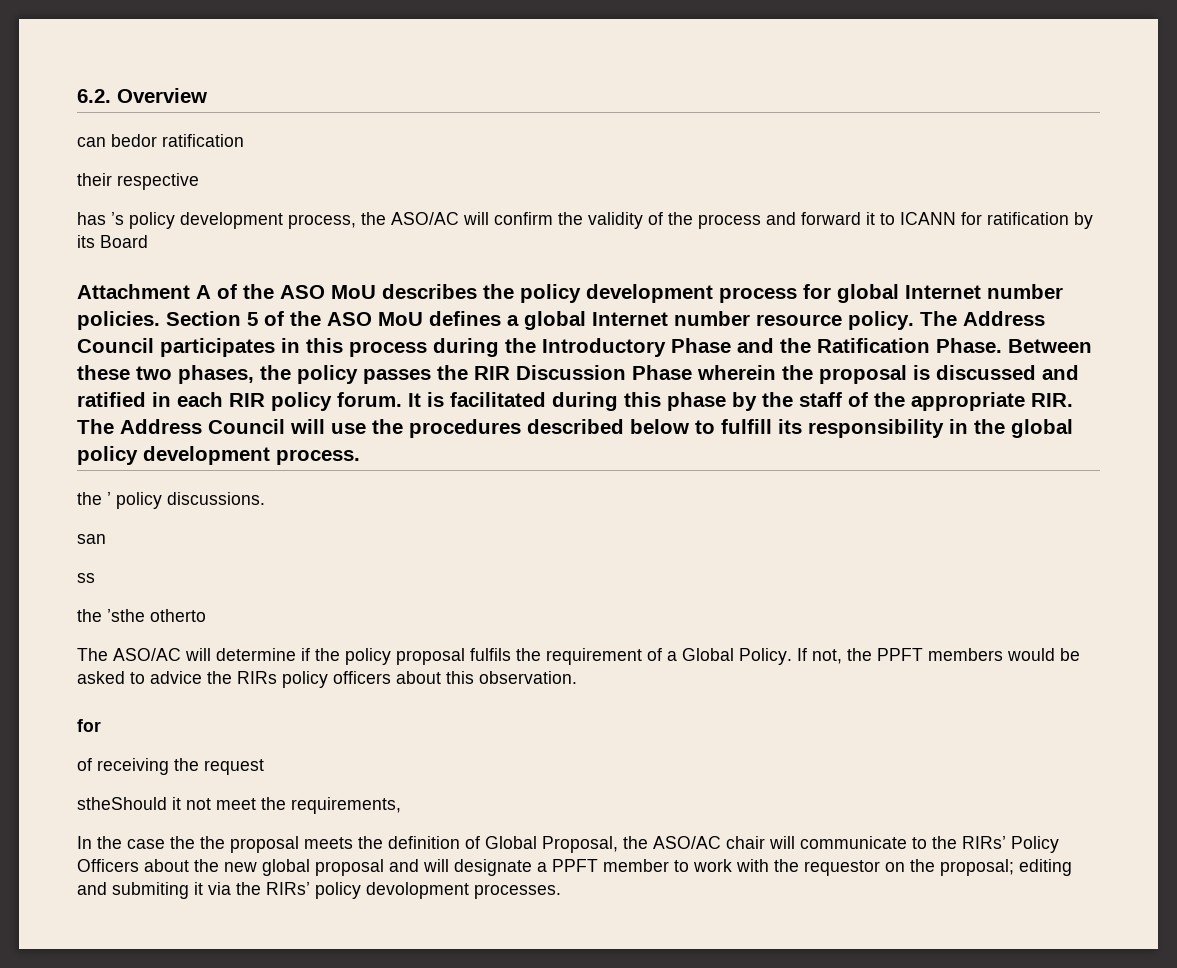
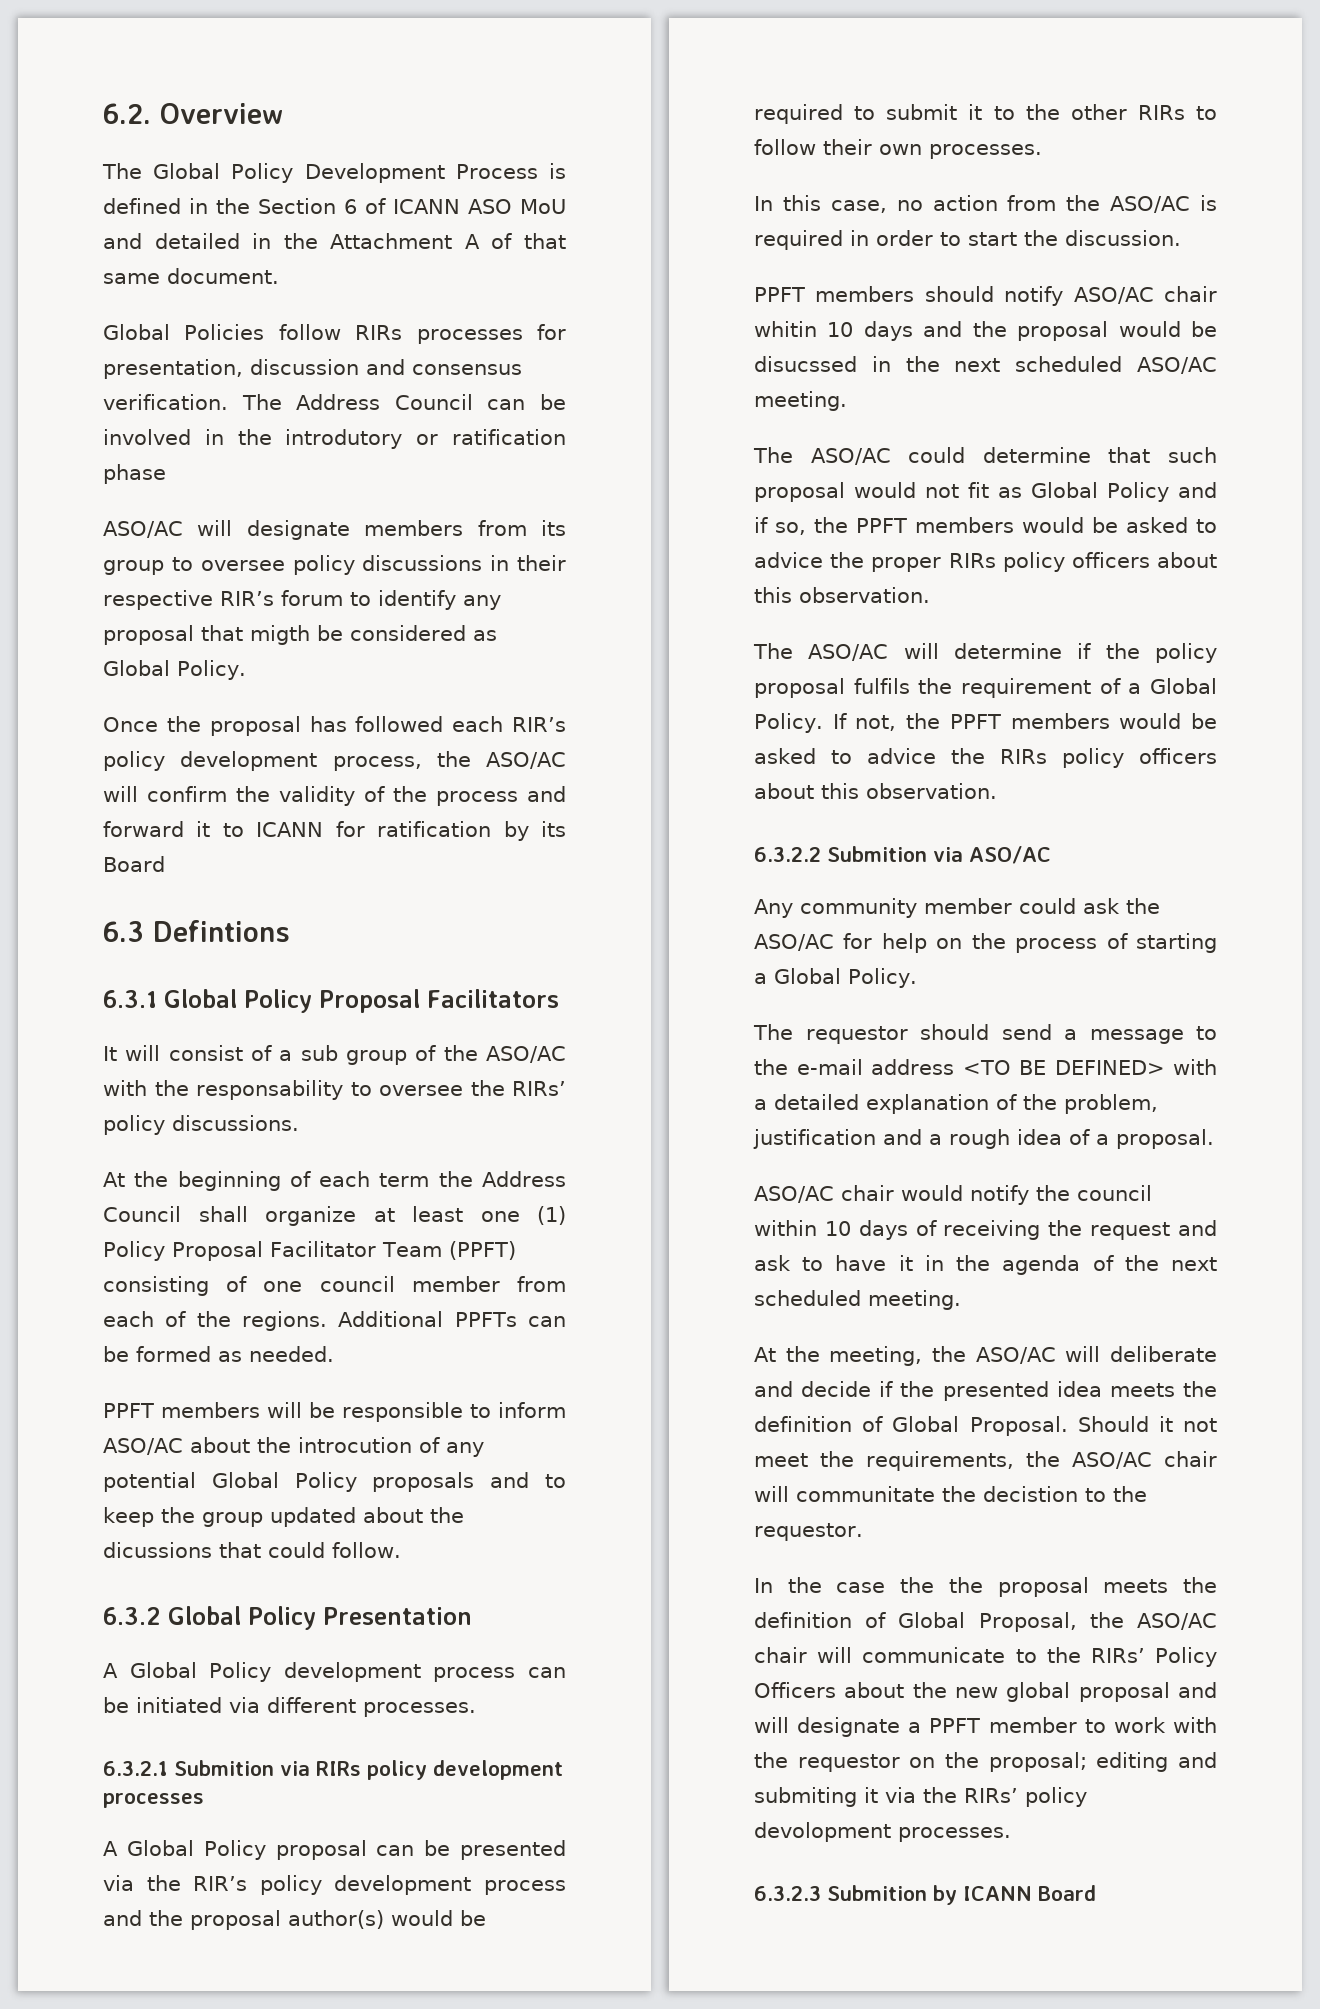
[77,134,244,147] [77,173,199,190] [77,212,124,225] can bedor ratification // their respective // has ’s -> [102,163,566,183] [103,198,566,214] [103,233,566,249] [103,268,279,284] [103,324,566,344] [103,359,522,379] [103,394,566,410] [103,429,566,449] [103,464,166,484] [103,520,566,540] [103,555,566,575] [103,590,501,610] [103,625,497,645] [103,660,246,680] [103,716,566,736] The Global Policy Development Process is defined in the Section 6 of ICANN ASO MoU and detailed in the Attachment A of that same document. // Global Policies follow RIRs processes for presentation, discussion and consensus verification. The Address Council can be involved in the introdutory or ratification phase // ASO/AC will designate members from its group to oversee policy discussions in their respective RIR’s forum to identify any proposal that migth be considered as Global Policy. // Once the proposal has followed each RIR’s
[77,284,1063,303] [77,311,1045,330] [77,338,1092,357] [77,365,1079,384] [77,392,1073,411] [77,419,1073,438] [77,446,360,465] [77,492,265,509] [77,534,106,544] [77,573,95,583] [77,609,206,622] Attachment A of the ASO MoU describes the policy development process for global Internet number policies. Section 5 of the ASO MoU defines a global Internet number resource policy. The Address Council participates in this process during the Introductory Phase and the Ratification Phase. Between these two phases, the policy passes the RIR Discussion Phase wherein the proposal is discussed and ratified in each RIR policy forum. It is facilitated during this phase by the staff of the appropriate RIR. The Address Council will use the procedures described below to fulfill its responsibility in the global policy development process. // the ’ policy discussions. // san // ss // the ’sthe otherto -> [103,920,290,942] [103,989,559,1013] [103,1045,566,1065] [103,1080,566,1100] [103,1115,299,1135] [103,1171,566,1191] [103,1206,566,1226] [103,1241,516,1261] [103,1276,566,1296] [103,1311,566,1331] [103,1346,334,1362] [103,1402,566,1422] [103,1437,484,1457] [103,1472,566,1492] [103,1507,464,1527] [103,1542,401,1558] [103,1606,472,1630] [103,1662,566,1682] [103,1697,476,1717] [103,1760,563,1780] [103,1793,204,1808] [103,1840,566,1860] [103,1875,566,1895] [103,1910,486,1930] [754,104,1217,124] [754,139,1042,159] [754,195,1217,213] [754,230,1181,250] [754,286,1217,306] [754,321,1217,341] [754,356,1217,374] [754,391,847,411] [753,447,1217,465] [754,482,1217,502] [754,517,1217,535] [754,552,1217,572] [754,587,930,603] 6.3 Defintions // 6.3.1 Global Policy Proposal Facilitators // It will consist of a sub group of the ASO/AC with the responsability to oversee the RIRs’ policy discussions. // At the beginning of each term the Address Council shall organize at least one (1) Policy Proposal Facilitator Team (PPFT) consisting of one council member from each of the regions. Additional PPFTs can be formed as needed. // PPFT members will be responsible to inform ASO/AC about the introcution of any potential Global Policy proposals and to keep the group updated about the dicussions that could follow. // 6.3.2 Global Policy Presentation // A Global Policy development process can be initiated via different processes. // 6.3.2.1 Submition via RIRs policy development processes // A Global Policy proposal can be presented via the RIR’s policy development process and the proposal author(s) would be required to submit it to the other RIRs to follow their own processes. // In this case, no action from the ASO/AC is required in order to start the discussion. // PPFT members should notify ASO/AC chair whitin 10 days and the proposal would be disucssed in the next scheduled ASO/AC meeting. // The ASO/AC could determine that such proposal would not fit as Global Policy and if so, the PPFT members would be asked to advice the proper RIRs policy officers about this observation.
[77,719,101,732] [77,758,264,775] [77,797,167,810] for // of receiving the request // stheShould -> [754,846,1051,864] [754,898,1160,918] [754,933,1217,953] [754,968,917,988] [753,1024,1217,1044] [754,1059,1217,1075] [754,1094,1158,1114] [753,1129,1214,1149] [754,1185,1152,1205] [754,1220,1217,1240] [754,1255,1217,1275] [754,1290,961,1310] [754,1346,1217,1366] [754,1381,1217,1401] [754,1416,1149,1436] 6.3.2.2 Submition via ASO/AC // Any community member could ask the ASO/AC for help on the process of starting a Global Policy. // The requestor should send a message to the e-mail address <TO BE DEFINED> with a detailed explanation of the problem, justification and a rough idea of a proposal. // ASO/AC chair would notify the council within 10 days of receiving the request and ask to have it in the agenda of the next scheduled meeting. // At the meeting, the ASO/AC will deliberate and decide if the presented idea meets the definition of Global Proposal. Should
(401, 805) none -> [1026,1451,1217,1469] [754,1486,1147,1502] [754,1523,863,1541] the ASO/AC chair will communitate the decistion to the requestor.
(561, 891) none -> [754,1885,1096,1905] // 6.3.2.3 Submition by ICANN Board

